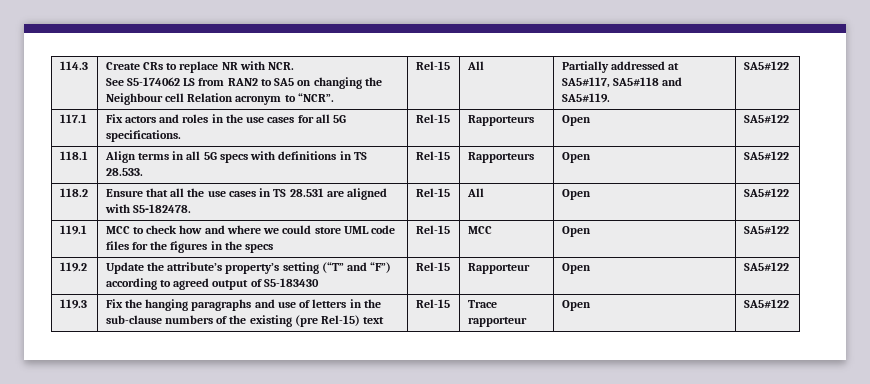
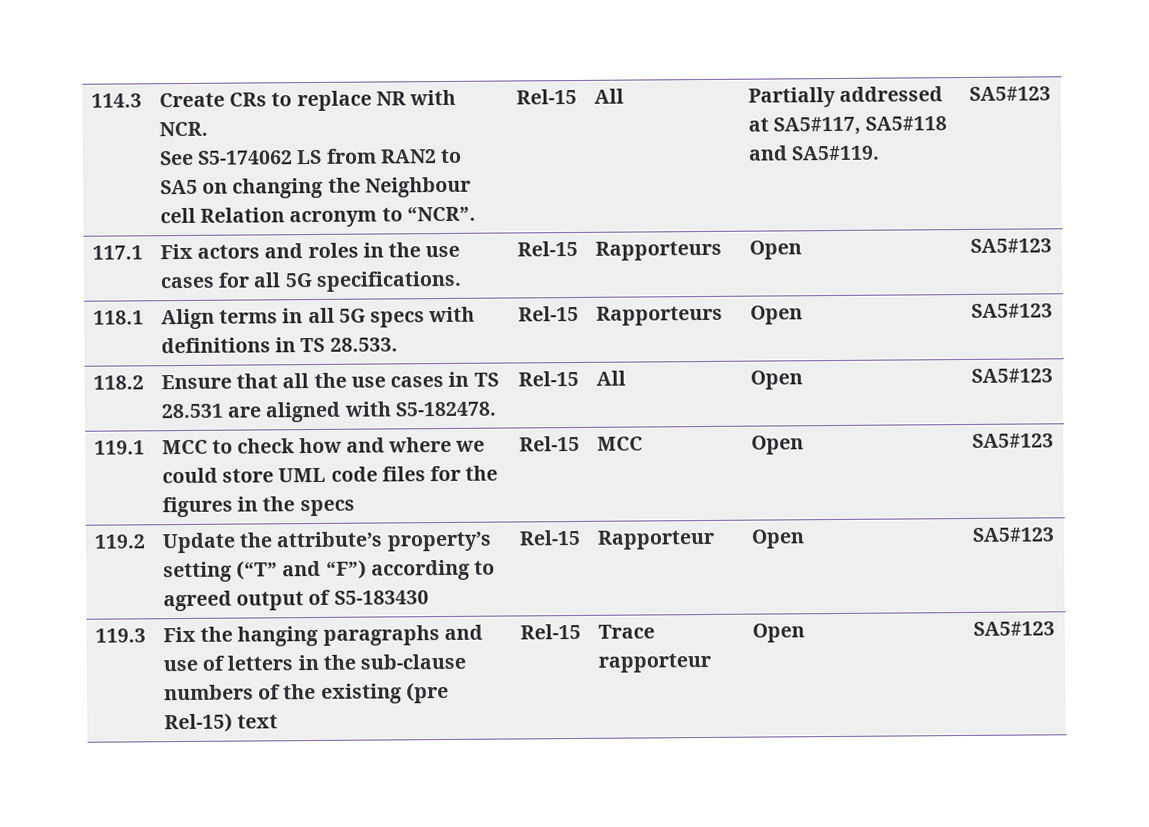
[743,61,789,70] SA5#122 -> [968,86,1051,101] SA5#123
[743,114,789,123] SA5#122 -> [969,238,1052,253] SA5#123
[743,151,789,160] SA5#122 -> [970,303,1053,318] SA5#123
[743,188,789,197] SA5#122 -> [970,368,1053,383] SA5#123
[743,225,789,234] SA5#122 -> [971,433,1054,448] SA5#123
[743,262,789,271] SA5#122 -> [971,527,1054,542] SA5#123
[743,299,789,308] SA5#122 -> [972,621,1055,636] SA5#123

